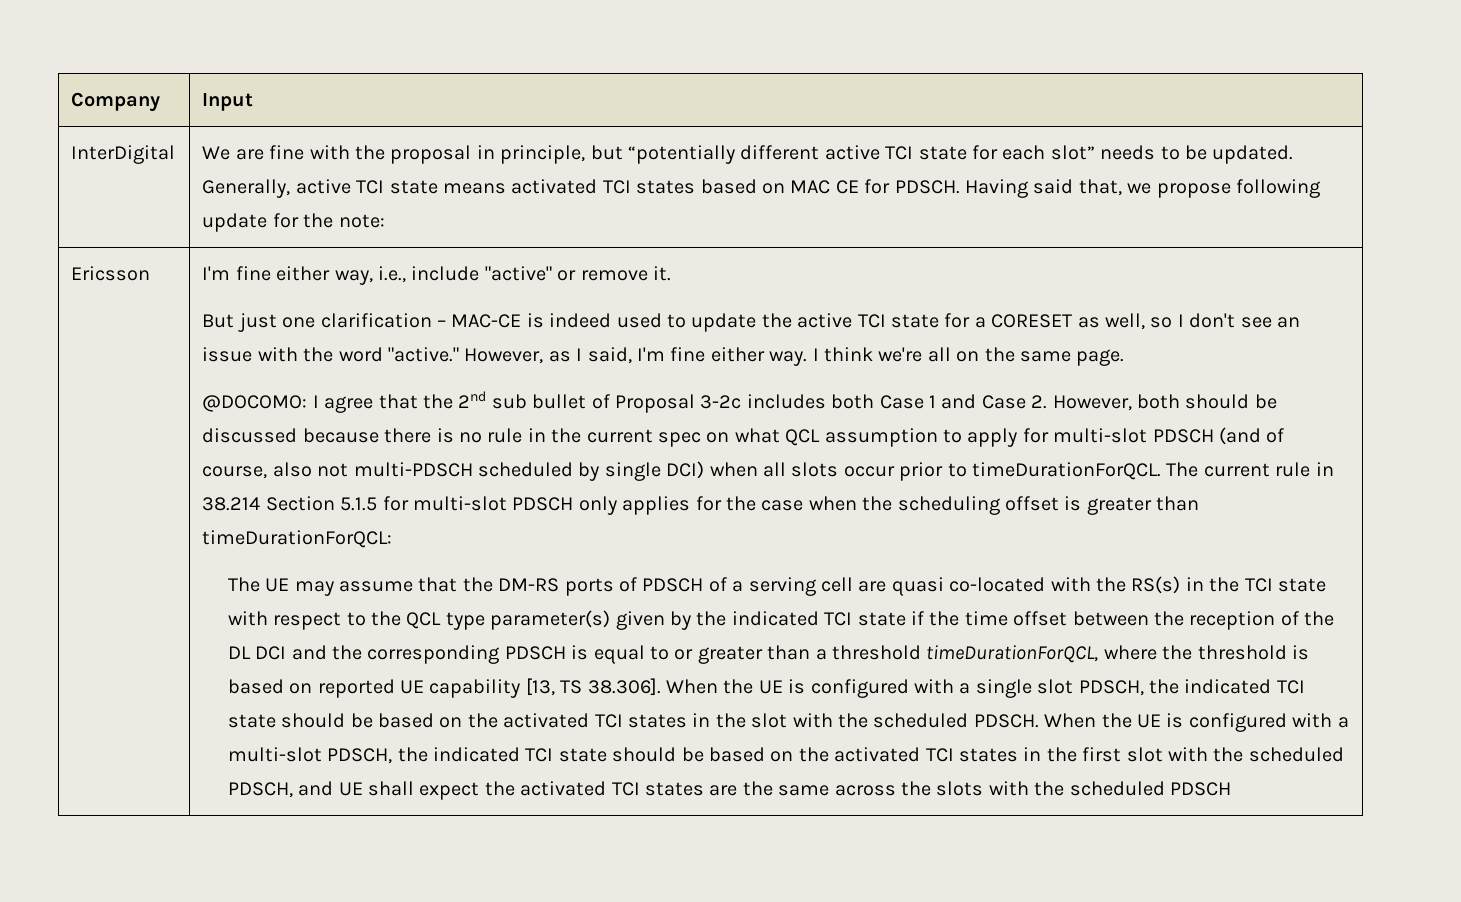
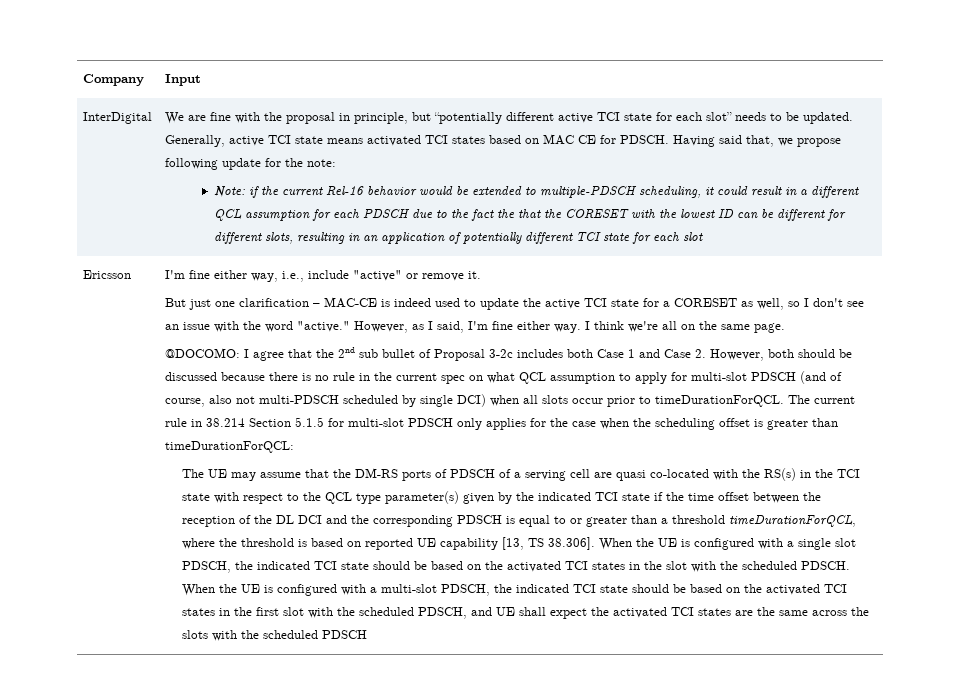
(385, 221) none -> [213,186,859,198] [213,209,846,221] [213,232,703,244] // Note: if the current Rel-16 behavior would be extended to multiple-PDSCH scheduling, it could result in a different QCL assumption for each PDSCH due to the fact the that the CORESET with the lowest ID can be different for different slots, resulting in an application of potentially different TCI state for each slot

